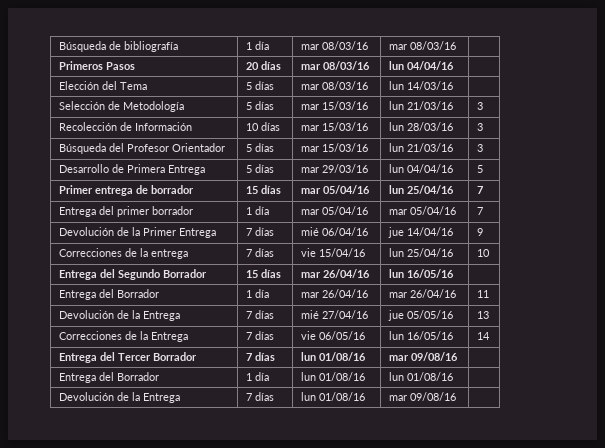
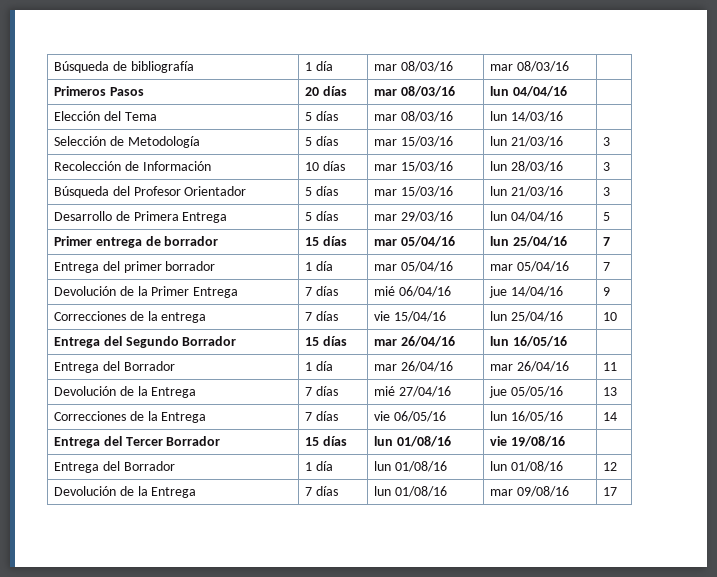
[246,352,276,361] [301,352,367,361] [389,352,459,361] 7 días | lun 01/08/16 | mar 09/08/16 -> [305,436,347,446] [374,436,451,447] [490,436,565,447] 15 días | lun 01/08/16 | vie 19/08/16
(454, 376) none -> [603,462,618,471] 12
(457, 396) none -> [603,487,618,496] 17

